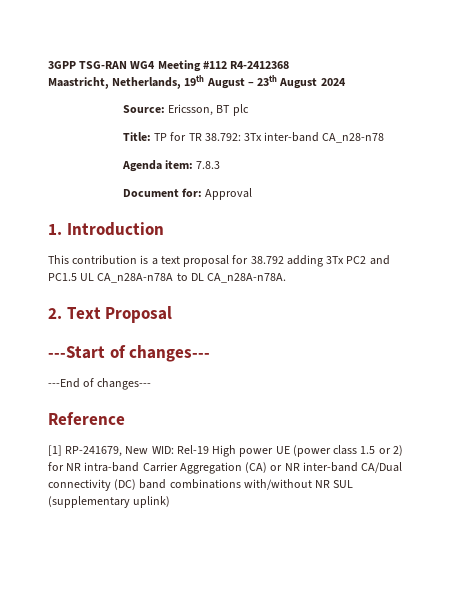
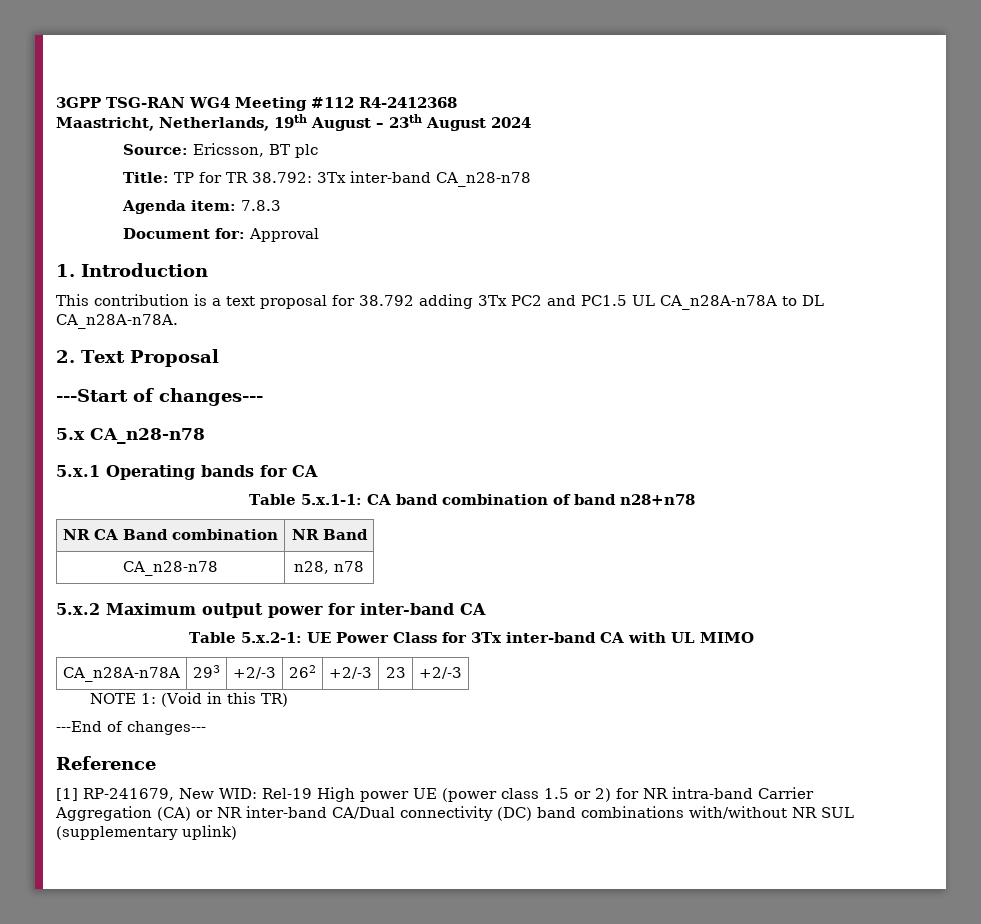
(211, 353) none -> [56,428,205,444] [56,465,318,480] [248,494,695,505] [62,529,278,540] [291,529,368,540] [123,561,218,576] [294,561,364,574] [56,603,486,618] [189,632,754,643] [63,667,180,682] [193,665,220,678] [233,667,276,679] [289,665,316,678] [329,667,372,679] [385,667,406,678] [419,667,462,679] [89,692,288,707] // 5.x CA_n28-n78 // 5.x.1 Operating bands for CA // Table 5.x.1-1: CA band combination of band n28+n78 // NR CA Band combination | NR Band // CA_n28-n78 | n28, n78 // 5.x.2 Maximum output power for inter-band CA // Table 5.x.2-1: UE Power Class for 3Tx inter-band CA with UL MIMO // CA_n28A-n78A | 293 | +2/-3 | 262 | +2/-3 | 23 | +2/-3 // NOTE 1: (Void in this TR)

